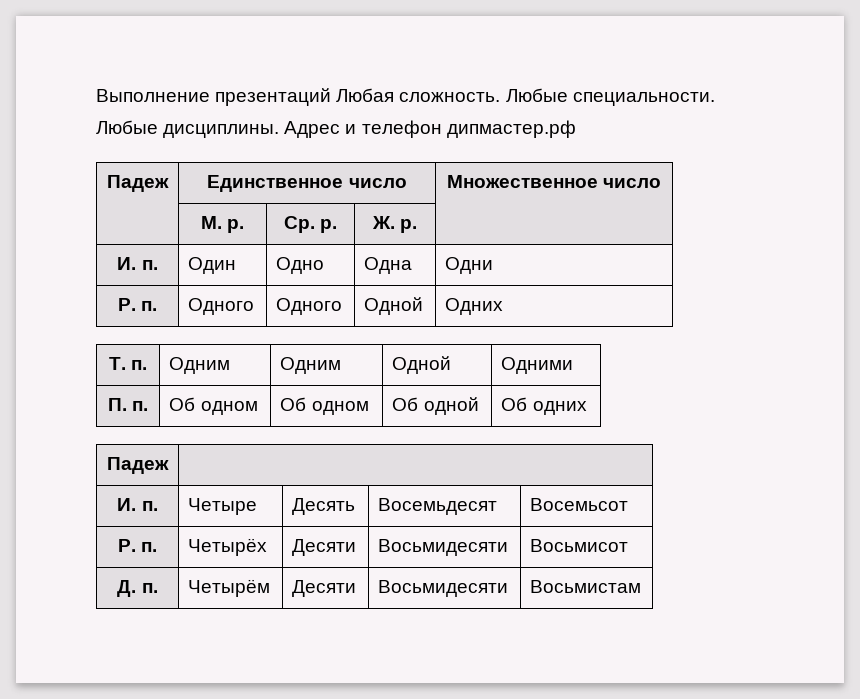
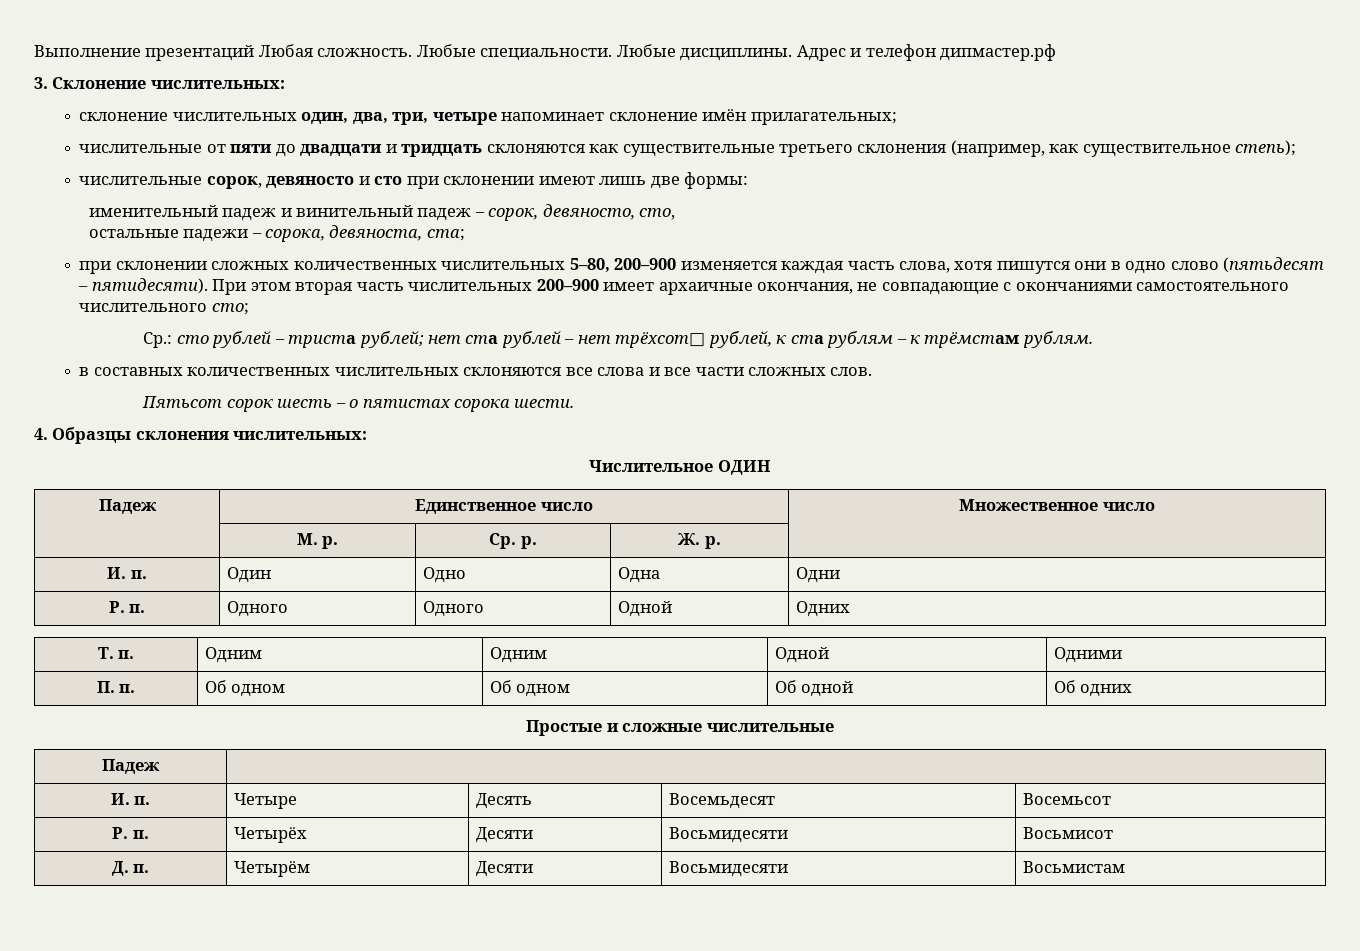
(576, 129) none -> [34,77,285,89] [79,109,897,125] [79,140,1297,157] [79,172,749,189] [88,204,676,221] [88,225,465,242] [79,257,1325,274] [78,278,1290,295] [79,303,249,315] [143,331,1093,348] [79,367,873,376] [142,396,575,412] [34,427,368,444] [589,460,771,475] // 3. Склонение числительных: // склонение числительных один, два, три, четыре напоминает склонение имён прилагательных; // числительные от пяти до двадцати и тридцать склоняются как существительные третьего склонения (например, как существительное степь); // числительные сорок, девяносто и сто при склонении имеют лишь две формы: // именительный падеж и винительный падеж – сорок, девяносто, сто, // остальные падежи – сорока, девяноста, ста; // при склонении сложных количественных числительных 5–80, 200–900 изменяется каждая часть слова, хотя пишутся они в одно слово (пятьдесят – пятидесяти). При этом вторая часть числительных 200–900 имеет архаичные окончания, не совпадающие с окончаниями самостоятельного числительного сто; // Ср.: сто рублей – триста рублей; нет ста рублей – нет трёхсот□ рублей, к ста рублям – к трёмстам рублям. // в составных количественных числительных склоняются все слова и все части сложных слов. // Пятьсот сорок шесть – о пятистах сорока шести. // 4. Образцы склонения числительных: // Числительное ОДИН
(587, 408) none -> [526,720,834,736] // Простые и сложные числительные

